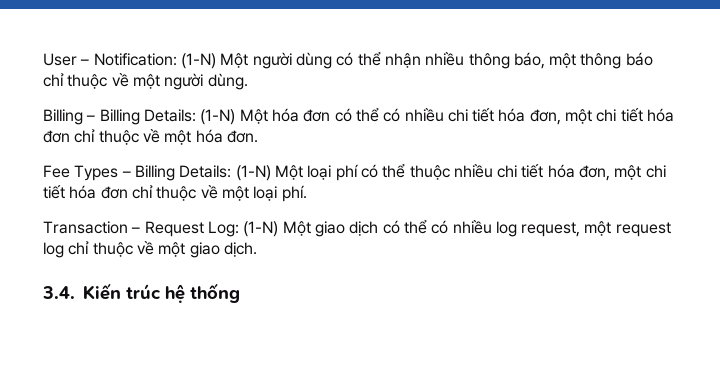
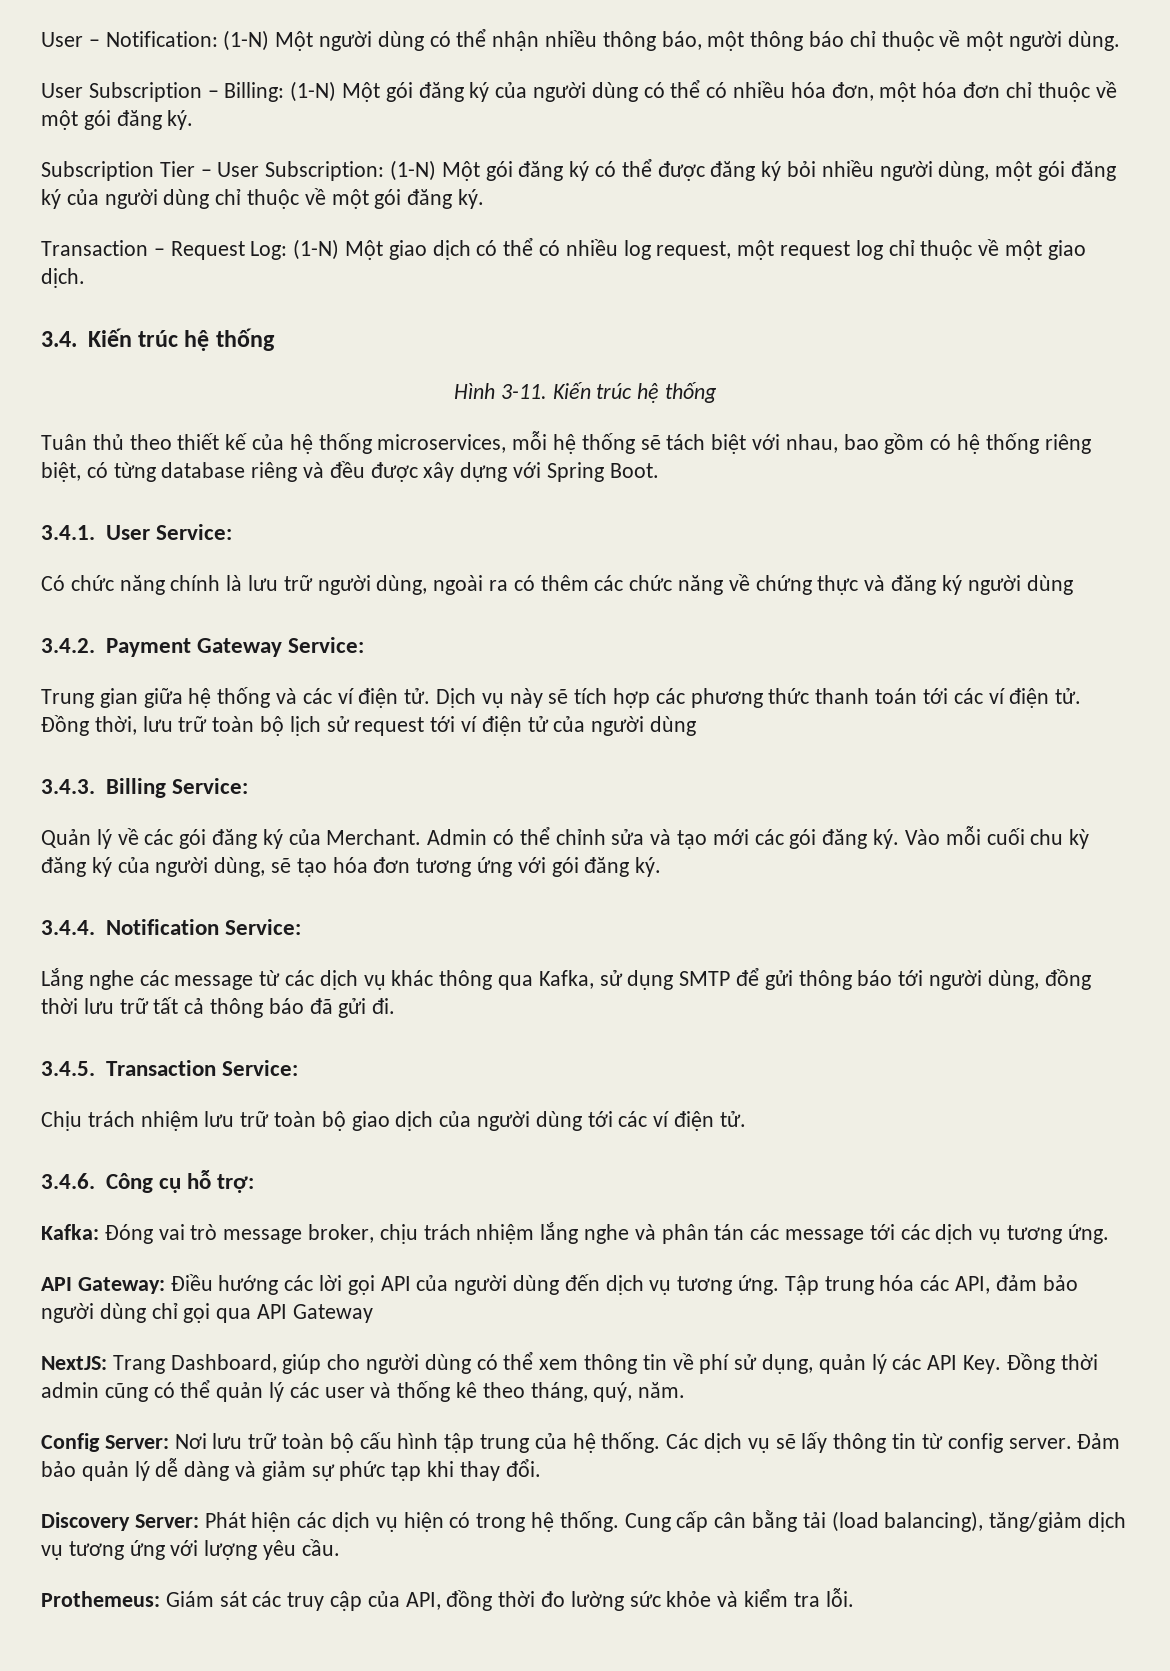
[43,107,675,125] [43,129,258,145] [43,163,666,181] [43,185,307,202] Billing – Billing Details: (1-N) Một hóa đơn có thể có nhiều chi tiết hóa đơn, một chi tiết hóa đơn chỉ thuộc về một hóa đơn. // Fee Types – Billing Details: (1-N) Một loại phí có thể thuộc nhiều chi tiết hóa đơn, một chi tiết hóa đơn chỉ thuộc về một loại phí. -> [41,80,1117,102] [41,110,194,130] [41,159,1116,181] [41,188,485,209] User Subscription – Billing: (1-N) Một gói đăng ký của người dùng có thể có nhiều hóa đơn, một hóa đơn chỉ thuộc về một gói đăng ký. // Subscription Tier – User Subscription: (1-N) Một gói đăng ký có thể được đăng ký bỏi nhiều người dùng, một gói đăng ký của người dùng chỉ thuộc về một gói đăng ký.
(240, 293) none -> [453,382,718,403] [41,431,1091,454] [41,461,659,482] [41,524,232,540] [41,574,1073,595] [41,637,364,657] [41,687,1082,708] [41,715,697,736] [41,778,248,798] [41,826,1090,849] [41,857,662,877] [41,919,301,935] [41,968,1091,990] [41,997,396,1018] [41,1060,298,1076] [41,1111,746,1131] [41,1170,254,1193] [41,1222,1109,1244] [41,1274,1078,1295] [41,1303,373,1323] [41,1352,1098,1374] [41,1380,686,1402] [41,1432,1121,1453] [41,1458,541,1481] [41,1510,1127,1532] [41,1539,340,1560] [41,1588,854,1611] // Hình 3-11. Kiến trúc hệ thống // Tuân thủ theo thiết kế của hệ thống microservices, mỗi hệ thống sẽ tách biệt với nhau, bao gồm có hệ thống riêng biệt, có từng database riêng và đều được xây dựng với Spring Boot. // 3.4.1. User Service: // Có chức năng chính là lưu trữ người dùng, ngoài ra có thêm các chức năng về chứng thực và đăng ký người dùng // 3.4.2. Payment Gateway Service: // Trung gian giữa hệ thống và các ví điện tử. Dịch vụ này sẽ tích hợp các phương thức thanh toán tới các ví điện tử. Đồng thời, lưu trữ toàn bộ lịch sử request tới ví điện tử của người dùng // 3.4.3. Billing Service: // Quản lý về các gói đăng ký của Merchant. Admin có thể chỉnh sửa và tạo mới các gói đăng ký. Vào mỗi cuối chu kỳ đăng ký của người dùng, sẽ tạo hóa đơn tương ứng với gói đăng ký. // 3.4.4. Notification Service: // Lắng nghe các message từ các dịch vụ khác thông qua Kafka, sử dụng SMTP để gửi thông báo tới người dùng, đồng thời lưu trữ tất cả thông báo đã gửi đi. // 3.4.5. Transaction Service: // Chịu trách nhiệm lưu trữ toàn bộ giao dịch của người dùng tới các ví điện tử. // 3.4.6. Công cụ hỗ trợ: // Kafka: Đóng vai trò message broker, chịu trách nhiệm lắng nghe và phân tán các message tới các dịch vụ tương ứng. // API Gateway: Điều hướng các lời gọi API của người dùng đến dịch vụ tương ứng. Tập trung hóa các API, đảm bảo người dùng chỉ gọi qua API Gateway // NextJS: Trang Dashboard, giúp cho người dùng có thể xem thông tin về phí sử dụng, quản lý các API Key. Đồng thời admin cũng có thể quản lý các user và thống kê theo tháng, quý, năm. // Config Server: Nơi lưu trữ toàn bộ cấu hình tập trung của hệ thống. Các dịch vụ sẽ lấy thông tin từ config server. Đảm bảo quản lý dễ dàng và giảm sự phức tạp khi thay đổi. // Discovery Server: Phát hiện các dịch vụ hiện có trong hệ thống. Cung cấp cân bằng tải (load balancing), tăng/giảm dịch vụ tương ứng với lượng yêu cầu. // Prothemeus: Giám sát các truy cập của API, đồng thời đo lường sức khỏe và kiểm tra lỗi.

